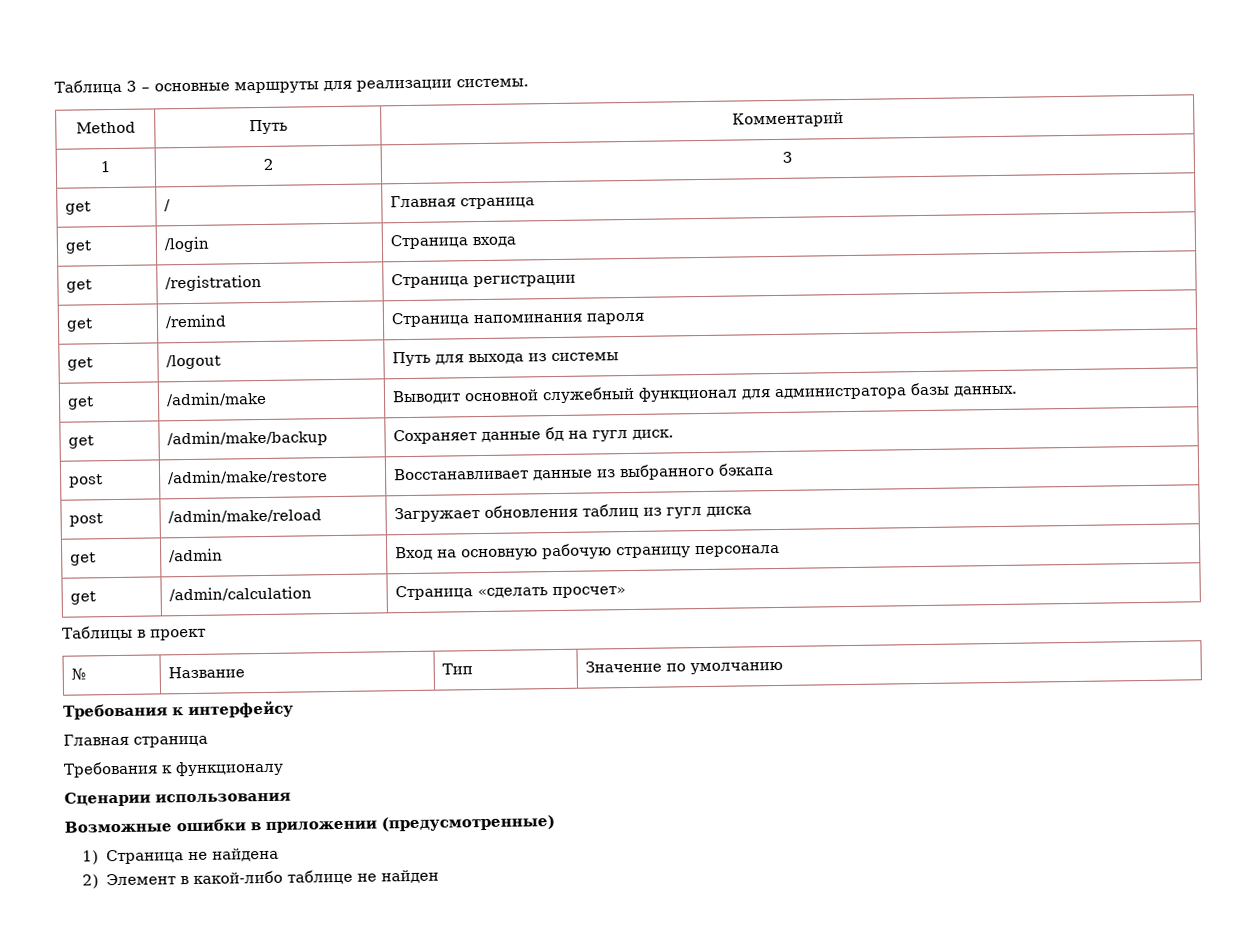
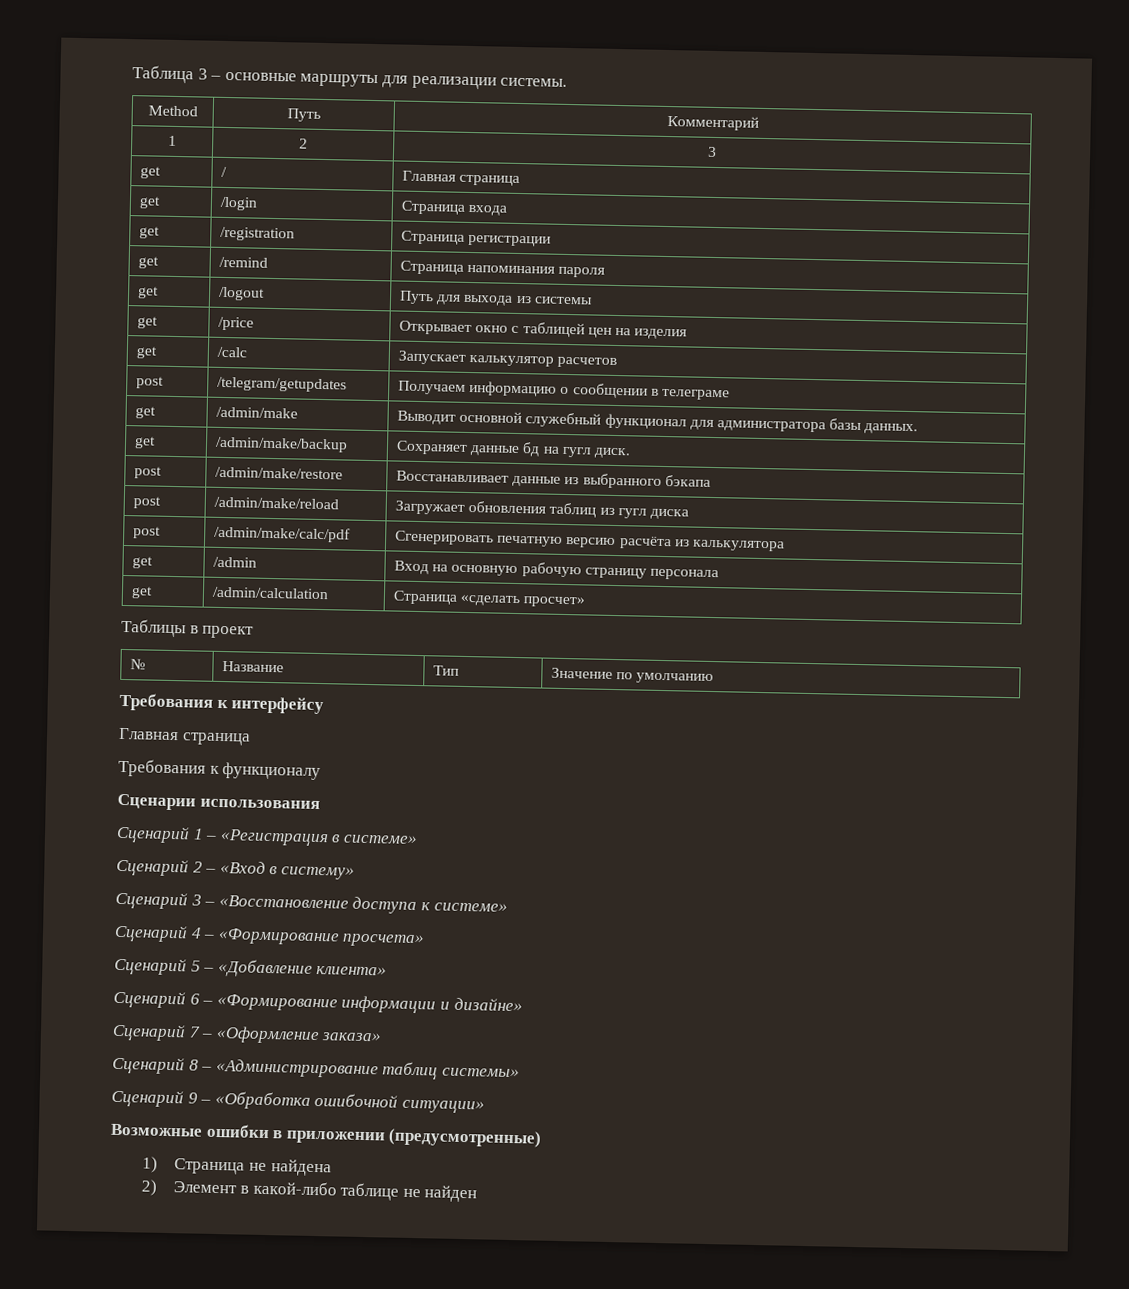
(620, 357) none -> [137,316,159,329] [218,316,255,331] [399,320,688,340] [136,346,158,359] [217,346,248,358] [398,350,618,369] [136,376,165,389] [217,376,348,393] [398,380,731,401] // get | /price | Открывает окно с таблицей цен на изделия // get | /calc | Запускает калькулятор расчетов // post | /telegram/getupdates | Получаем информацию о сообщении в телеграме
(753, 511) none -> [133,526,162,539] [214,525,352,543] [395,530,786,552] // post | /admin/make/calc/pdf | Сгенерировать печатную версию расчёта из калькулятора
(291, 798) none -> [116,825,418,847] [116,858,355,880] [115,891,508,915] [114,924,426,948] [114,957,388,978] [113,990,523,1014] [112,1023,383,1045] [112,1056,520,1080] [111,1089,485,1114] // Сценарий 1 – «Регистрация в системе» // Сценарий 2 – «Вход в систему» // Сценарий 3 – «Восстановление доступа к системе» // Сценарий 4 – «Формирование просчета» // Сценарий 5 – «Добавление клиента» // Сценарий 6 – «Формирование информации и дизайне» // Сценарий 7 – «Оформление заказа» // Сценарий 8 – «Администрирование таблиц системы» // Сценарий 9 – «Обработка ошибочной ситуации»

